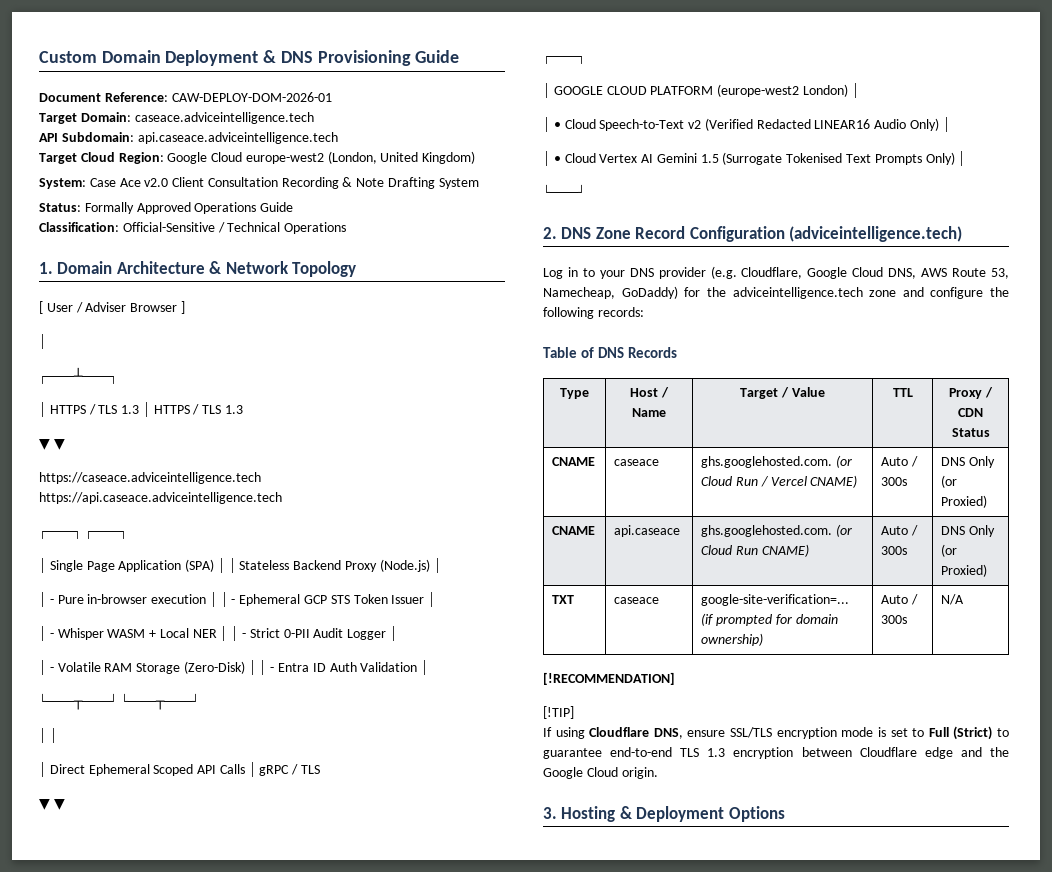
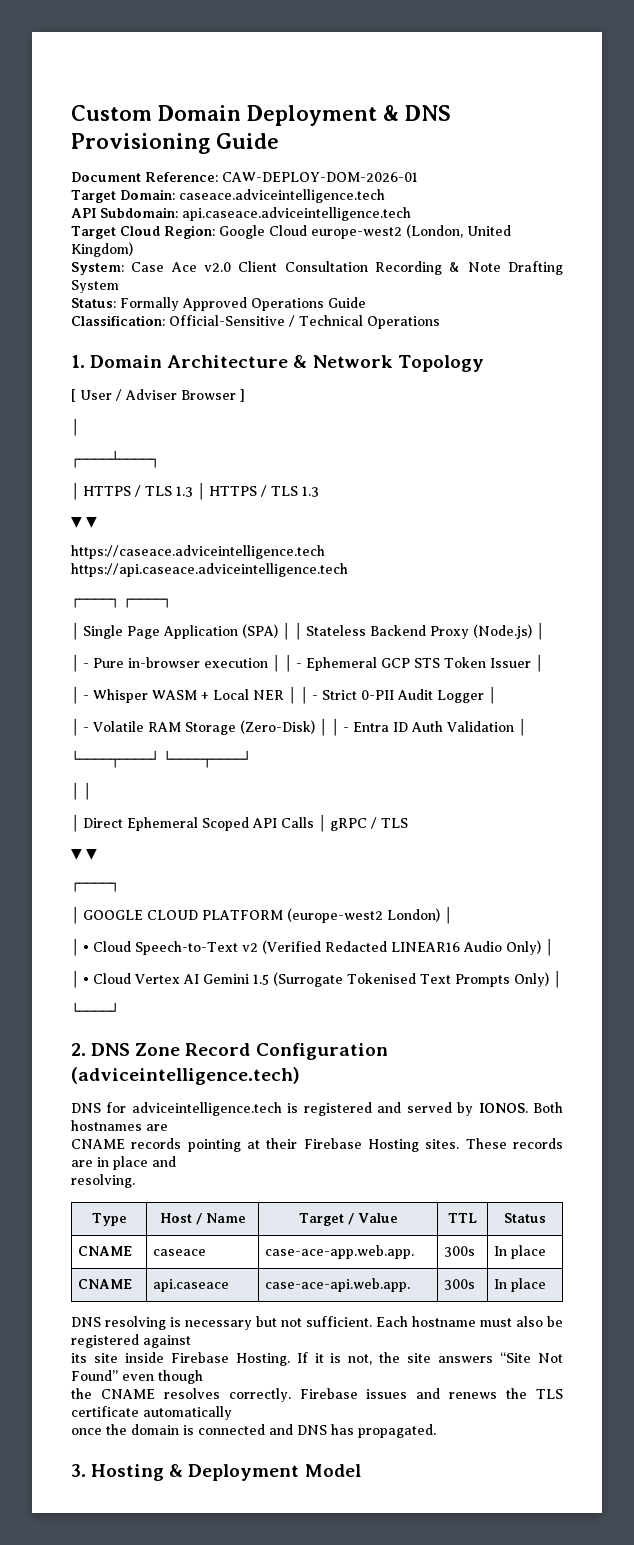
[543,266,1009,279] [543,286,1009,299] [543,307,644,319] [543,347,678,358] Log in to your DNS provider (e.g. Cloudflare, Google Cloud DNS, AWS Route 53, Namecheap, GoDaddy) for the adviceintelligence.tech zone and configure the following records: // Table of DNS Records -> [71,1102,564,1116] [71,1120,168,1131] [71,1138,563,1152] [71,1156,176,1170] [71,1174,135,1188] DNS for adviceintelligence.tech is registered and served by IONOS. Both hostnames are // CNAME records pointing at their Firebase Hosting sites. These records are in place and // resolving.
[949,387,993,399] [958,408,983,417] Proxy / CDN -> (477, 1218) none
[701,455,853,468] [701,475,858,488] [881,456,919,467] [881,477,908,486] [941,456,996,468] [941,475,958,488] [941,495,988,508] [552,526,596,535] [614,525,681,537] [701,524,853,537] [701,544,809,557] [881,525,919,536] [881,546,908,555] [941,525,996,537] [941,544,958,557] [941,564,988,577] [552,595,575,604] [614,597,660,604] [701,594,850,606] [701,613,838,626] [701,633,764,646] [881,594,919,605] [881,615,908,624] [941,594,965,605] [543,672,675,685] [543,706,574,719] [543,726,1010,740] [543,747,1009,759] [543,767,658,779] ghs.googlehosted.com. (or Cloud Run / Vercel CNAME) | Auto / 300s | DNS Only (or Proxied) // CNAME | api.caseace | ghs.googlehosted.com. (or Cloud Run CNAME) | Auto / 300s | DNS Only (or Proxied) // TXT | caseace | google-site-verification=... (if prompted for domain ownership) | Auto / 300s | N/A // [!RECOMMENDATION] // [!TIP] // If using Cloudflare DNS, ensure SSL/TLS encryption mode is set to Full (Strict) to guarantee end-to-end TLS 1.3 encryption between Cloudflare edge and the Google Cloud origin. -> [265,1245,415,1259] [444,1246,476,1257] [494,1245,547,1259] [78,1279,133,1289] [153,1279,230,1292] [265,1278,411,1292] [444,1279,476,1290] [494,1278,547,1292] [71,1316,563,1330] [71,1334,191,1348] [71,1352,563,1366] [71,1370,203,1384] [71,1388,564,1402] [71,1406,232,1420] [71,1424,436,1438] case-ace-app.web.app. | 300s | In place // CNAME | api.caseace | case-ace-api.web.app. | 300s | In place // DNS resolving is necessary but not sufficient. Each hostname must also be registered against // its site inside Firebase Hosting. If it is not, the site answers “Site Not Found” even though // the CNAME resolves correctly. Firebase issues and renews the TLS certificate automatically // once the domain is connected and DNS has propagated.
[728,806,785,822] Options -> [304,1464,361,1477] Model

